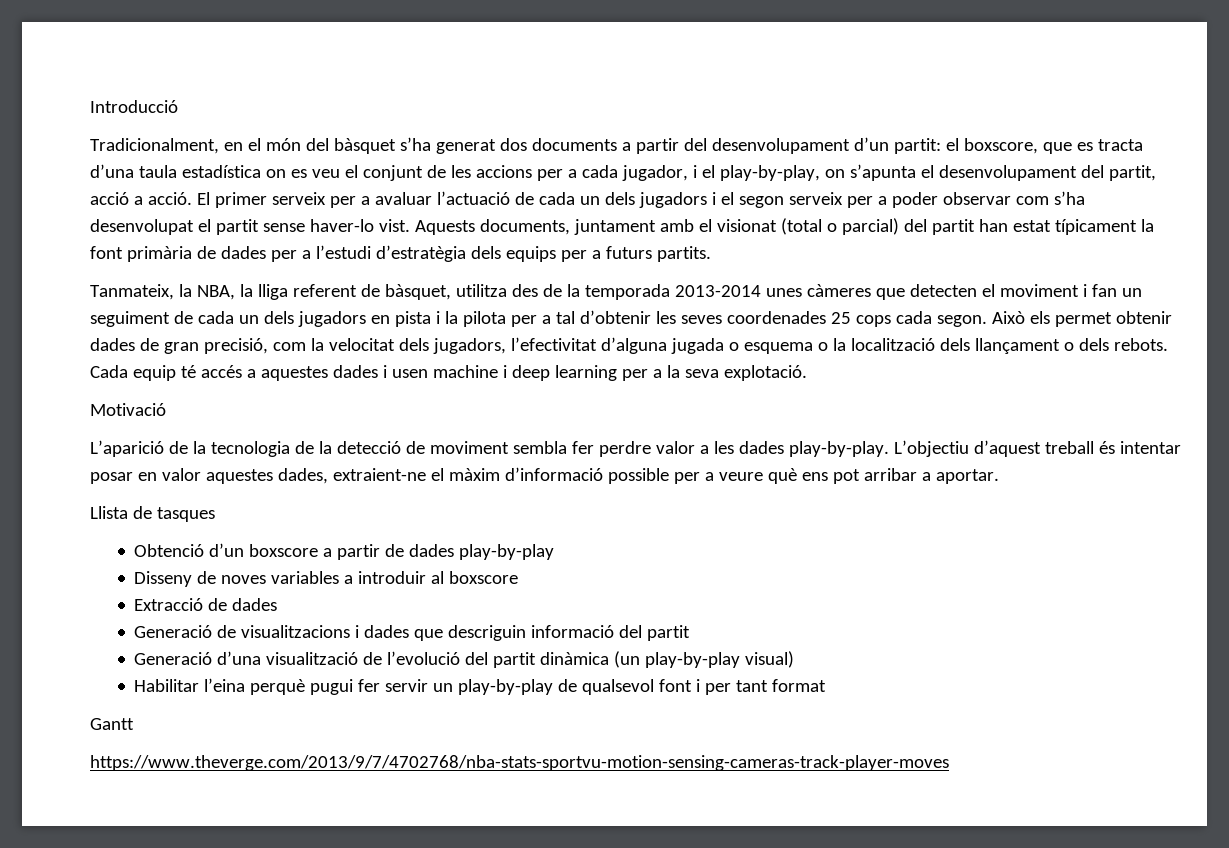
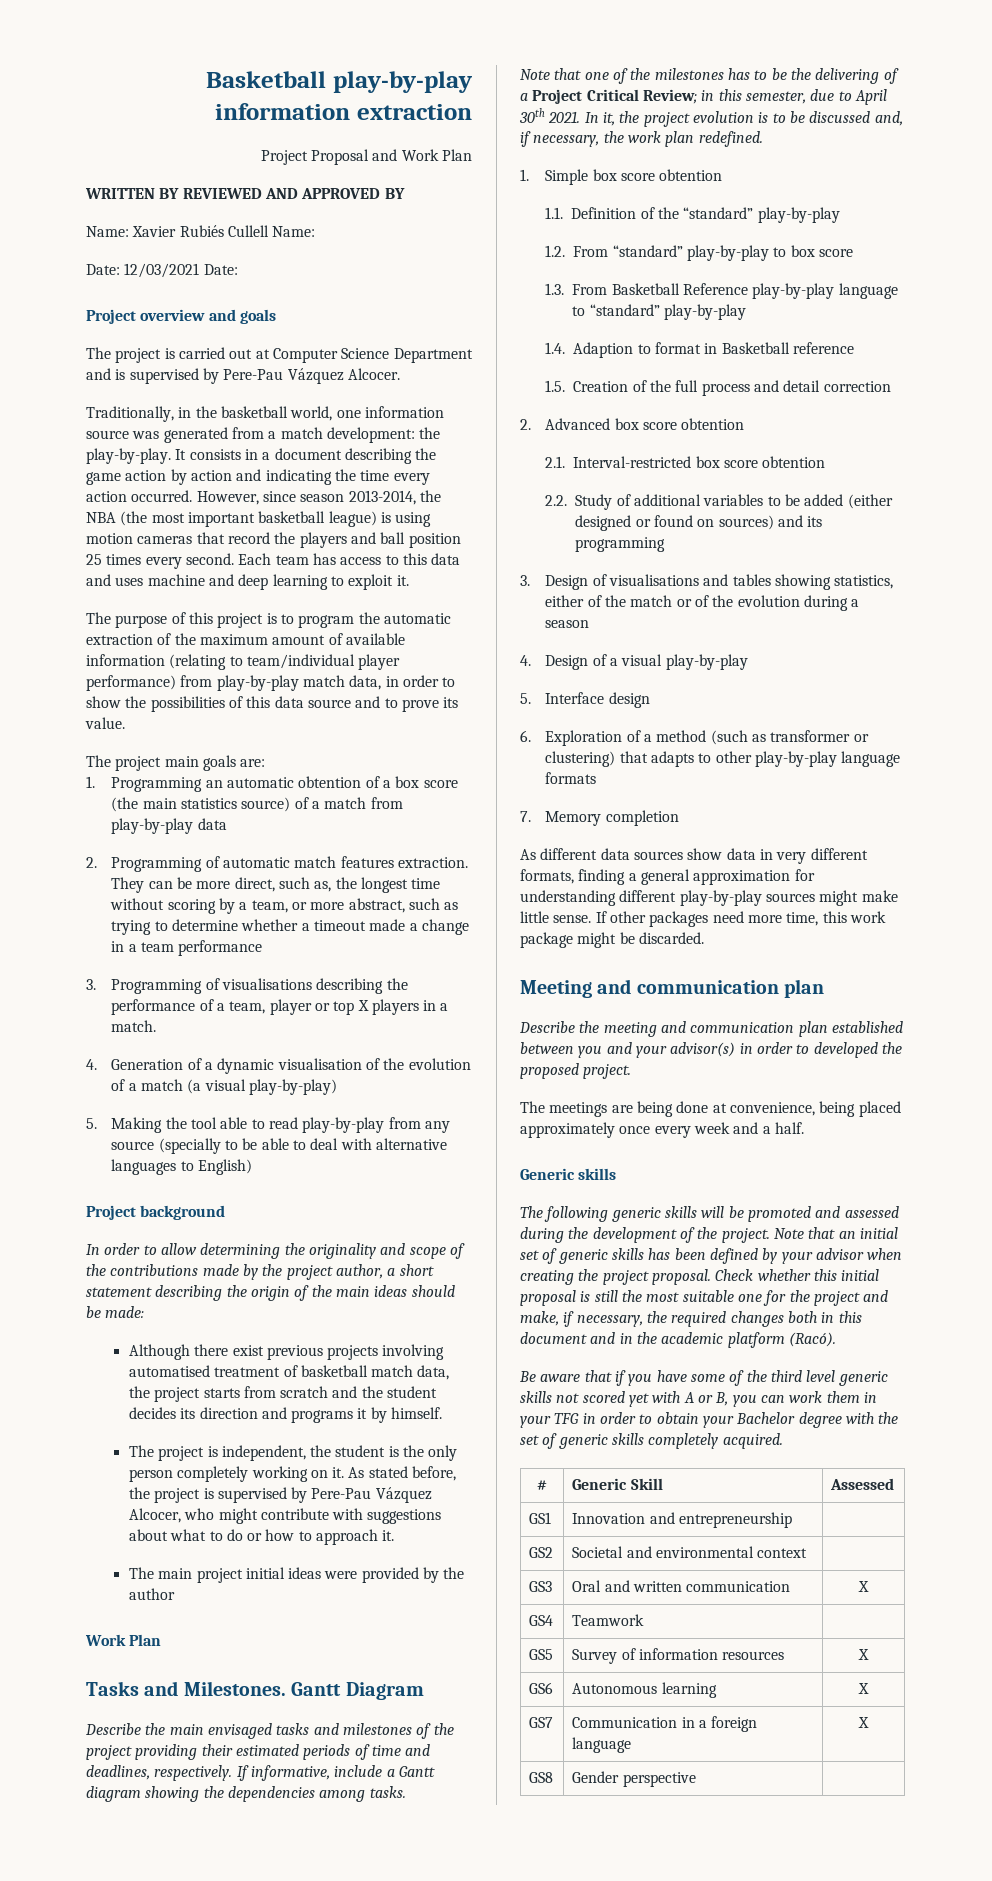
[90,100,178,113] [90,137,1143,154] [90,164,1156,181] [90,191,1085,208] [90,218,1154,235] [90,245,711,262] [90,284,1142,300] [90,310,1172,327] [90,337,1168,354] [90,365,807,381] [90,403,166,416] [90,440,1181,457] [90,467,999,484] [90,506,215,522] [134,543,555,560] [134,571,519,587] [134,598,278,611] [134,625,691,641] [134,651,795,668] [134,678,827,695] [90,718,134,730] [90,755,949,771] Introducció // Tradicionalment, en el món del bàsquet s’ha generat dos documents a partir del desenvolupament d’un partit: el boxscore, que es tracta d’una taula estadística on es veu el conjunt de les accions per a cada jugador, i el play-by-play, on s’apunta el desenvolupament del partit, acció a acció. El primer serveix per a avaluar l’actuació de cada un dels jugadors i el segon serveix per a poder observar com s’ha desenvolupat el partit sense haver-lo vist. Aquests documents, juntament amb el visionat (total o parcial) del partit han estat típicament la font primària de dades per a l’estudi d’estratègia dels equips per a futurs partits. // Tanmateix, la NBA, la lliga referent de bàsquet, utilitza des de la temporada 2013-2014 unes càmeres que detecten el moviment i fan un seguiment de cada un dels jugadors en pista i la pilota per a tal d’obtenir les seves coordenades 25 cops cada segon. Això els permet obtenir dades de gran precisió, com la velocitat dels jugadors, l’efectivitat d’alguna jugada o esquema o la localització dels llançament o dels rebots. Cada equip té accés a aquestes dades i usen machine i deep learning per a la seva explotació. // Motivació // L’aparició de la tecnologia de la detecció de moviment sembla fer perdre valor a les dades play-by-play. L’objectiu d’aquest treball és intentar posar en valor aquestes dades, extraient-ne el màxim d’informació possible per a veure què ens pot arribar a aportar. // Llista de tasques // Obtenció d’un boxscore a partir de dades play-by-play // Disseny de noves variables a introduir al boxscore // Extracció de dades // Generació de visualitzacions i dades que descriguin informació del partit // Generació d’una visualització de l’evolució del partit dinàmica (un play-by-play visual) // Habilitar l’eina perquè pugui fer servir un play-by-play de qualsevol font i per tant format // Gantt // https://www.theverge.com/2013/9/7/4702768/nba-stats-sportvu-motion-sensing-cameras-track-player-moves -> [206,71,473,93] [215,103,472,120] [260,149,472,165] [85,188,405,199] [86,225,316,237] [86,263,238,278] [86,309,276,324] [86,347,473,363] [86,368,400,384] [86,406,444,422] [86,427,441,443] [86,448,437,464] [86,469,430,485] [86,490,441,505] [86,511,432,527] [86,532,461,548] [86,553,461,569] [86,574,409,590] [86,612,451,628] [86,633,405,645] [86,654,401,670] [86,675,456,691] [86,696,459,712] [85,717,125,729] [86,755,266,771] [86,776,458,792] [111,797,403,812] [111,818,227,834] [86,856,468,872] [111,877,441,893] [110,898,459,914] [111,919,469,935] [111,940,263,956] [86,978,408,994] [111,999,449,1015] [111,1020,157,1032] [86,1058,471,1074] [111,1079,337,1095] [86,1117,450,1133] [111,1138,447,1154] [111,1159,252,1175] [86,1205,226,1220] [86,1243,465,1259] [86,1264,434,1280] [86,1285,455,1301] [86,1306,145,1318] [128,1344,445,1360] [128,1365,450,1380] [128,1386,438,1402] [128,1407,443,1423] [128,1445,458,1461] [128,1466,457,1482] [128,1487,432,1503] [128,1508,442,1524] [128,1529,395,1545] [128,1567,465,1583] [128,1588,175,1600] [85,1634,162,1646] [86,1681,424,1700] [85,1723,454,1739] [86,1744,431,1760] [86,1765,435,1781] [86,1786,406,1802] [520,68,899,84] [520,89,887,105] [519,108,903,127] [520,131,763,147] [520,169,723,185] [545,207,840,223] [545,245,853,261] [545,283,898,299] [572,304,746,320] [545,342,854,358] [545,380,891,396] [520,418,745,430] [545,456,826,468] [545,494,893,510] [575,515,823,531] [575,537,666,552] [520,574,894,590] [545,595,860,611] [545,620,590,628] [520,654,748,670] [520,692,650,708] [520,730,869,746] [545,751,901,767] [545,772,597,784] [520,810,679,826] [520,848,868,864] [520,869,815,885] [520,890,898,906] [520,911,886,927] [520,932,704,948] [520,979,825,998] [519,1021,903,1037] [520,1042,902,1058] [520,1063,632,1079] [520,1101,901,1117] [520,1122,804,1138] [520,1168,617,1180] [520,1206,899,1222] [520,1227,898,1243] [520,1248,903,1264] [520,1269,880,1285] [520,1290,889,1306] [520,1311,862,1327] [520,1332,836,1348] [519,1370,888,1386] [520,1391,877,1407] [520,1412,899,1428] [520,1433,783,1449] [537,1480,547,1490] [572,1478,663,1490] [830,1478,895,1490] [529,1512,552,1524] [572,1512,792,1528] [529,1547,554,1558] [572,1546,808,1558] [529,1581,553,1592] [572,1580,791,1592] [858,1581,869,1592] [529,1615,554,1626] [572,1614,645,1626] [529,1649,554,1660] [572,1648,785,1664] [858,1649,869,1660] [529,1682,554,1694] [572,1682,717,1698] [858,1683,869,1694] [529,1717,554,1728] [572,1716,758,1732] [572,1737,632,1753] [858,1717,869,1728] [529,1772,554,1783] [572,1771,696,1787] Basketball play-by-play information extraction // Project Proposal and Work Plan // WRITTEN BY REVIEWED AND APPROVED BY // Name: Xavier Rubiés Cullell Name: // Date: 12/03/2021 Date: // Project overview and goals // The project is carried out at Computer Science Department and is supervised by Pere-Pau Vázquez Alcocer. // Traditionally, in the basketball world, one information source was generated from a match development: the play-by-play. It consists in a document describing the game action by action and indicating the time every action occurred. However, since season 2013-2014, the NBA (the most important basketball league) is using motion cameras that record the players and ball position 25 times every second. Each team has access to this data and uses machine and deep learning to exploit it. // The purpose of this project is to program the automatic extraction of the maximum amount of available information (relating to team/individual player performance) from play-by-play match data, in order to show the possibilities of this data source and to prove its value. // The project main goals are: // 1. Programming an automatic obtention of a box score (the main statistics source) of a match from play-by-play data // 2. Programming of automatic match features extraction. They can be more direct, such as, the longest time without scoring by a team, or more abstract, such as trying to determine whether a timeout made a change in a team performance // 3. Programming of visualisations describing the performance of a team, player or top X players in a match. // 4. Generation of a dynamic visualisation of the evolution of a match (a visual play-by-play) // 5. Making the tool able to read play-by-play from any source (specially to be able to deal with alternative languages to English) // Project background // In order to allow determining the originality and scope of the contributions made by the project author, a short statement describing the origin of the main ideas should be made: // Although there exist previous projects involving automatised treatment of basketball match data, the project starts from scratch and the student decides its direction and programs it by himself. // The project is independent, the student is the only person completely working on it. As stated before, the project is supervised by Pere-Pau Vázquez Alcocer, who might contribute with suggestions about what to do or how to approach it. // The main project initial ideas were provided by the author // Work Plan // Tasks and Milestones. Gantt Diagram // Describe the main envisaged tasks and milestones of the project providing their estimated periods of time and deadlines, respectively. If informative, include a Gantt diagram showing the dependencies among tasks. // Note that one of the milestones has to be the delivering of a Project Critical Review; in this semester, due to April 30th 2021. In it, the project evolution is to be discussed and, if necessary, the work plan redefined. // 1. Simple box score obtention // 1.1. Definition of the “standard” play-by-play // 1.2. From “standard” play-by-play to box score // 1.3. From Basketball Reference play-by-play language to “standard” play-by-play // 1.4. Adaption to format in Basketball reference // 1.5. Creation of the full process and detail correction // 2. Advanced box score obtention // 2.1. Interval-restricted box score obtention // 2.2. Study of additional variables to be added (either designed or found on sources) and its programming // 3. Design of visualisations and tables showing statistics, either of the match or of the evolution during a season // 4. Design of a visual play-by-play // 5. Interface design // 6. Exploration of a method (such as transformer or clustering) that adapts to other play-by-play language formats // 7. Memory completion // As different data sources show data in very different formats, finding a general approximation for understanding different play-by-play sources might make little sense. If other packages need more time, this work package might be discarded. // Meeting and communication plan // Describe the meeting and communication plan established between you and your advisor(s) in order to developed the proposed project. // The meetings are being done at convenience, being placed approximately once every week and a half. // Generic skills // The following generic skills will be promoted and assessed during the development of the project. Note that an initial set of generic skills has been defined by your advisor when creating the project proposal. Check whether this initial proposal is still the most suitable one for the project and make, if necessary, the required changes both in this document and in the academic platform (Racó). // Be aware that if you have some of the third level generic skills not scored yet with A or B, you can work them in your TFG in order to obtain your Bachelor degree with the set of generic skills completely acquired. // # | Generic Skill | Assessed // GS1 | Innovation and entrepreneurship | // GS2 | Societal and environmental context | // GS3 | Oral and written communication | X // GS4 | Teamwork | // GS5 | Survey of information resources | X // GS6 | Autonomous learning | X // GS7 | Communication in a foreign language | X // GS8 | Gender perspective |

